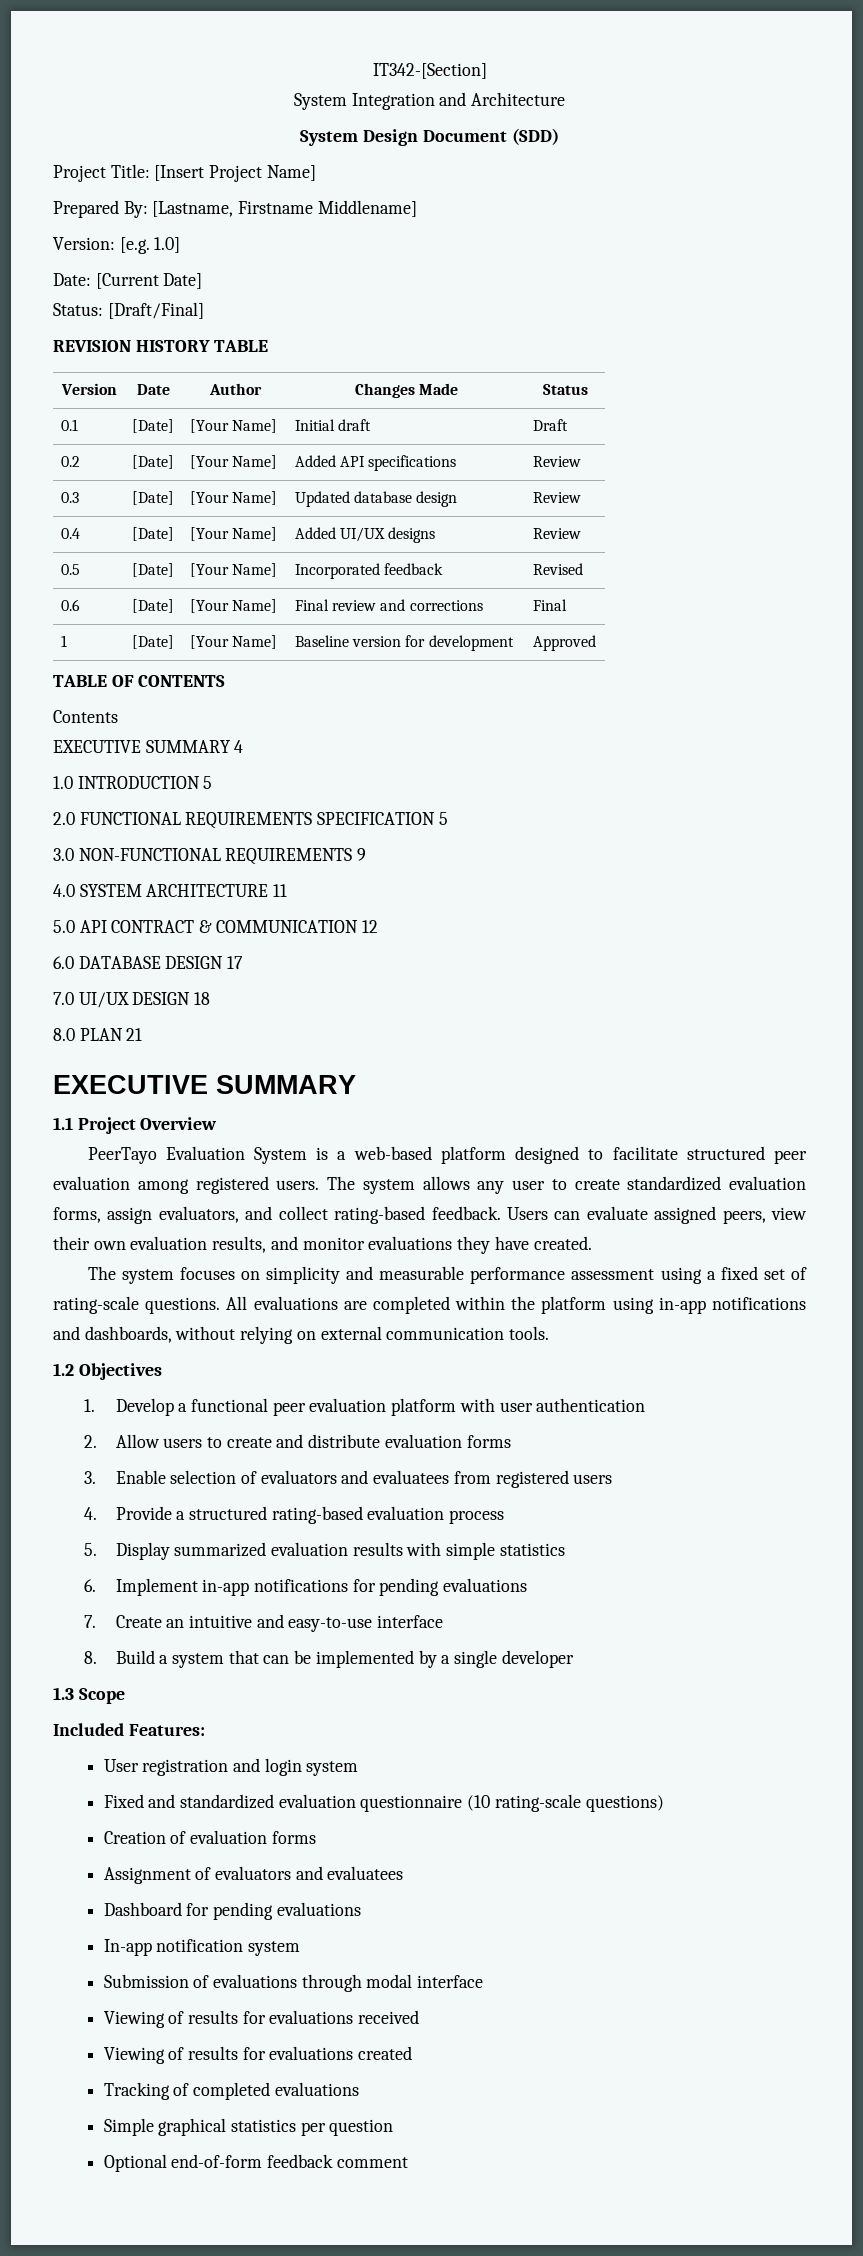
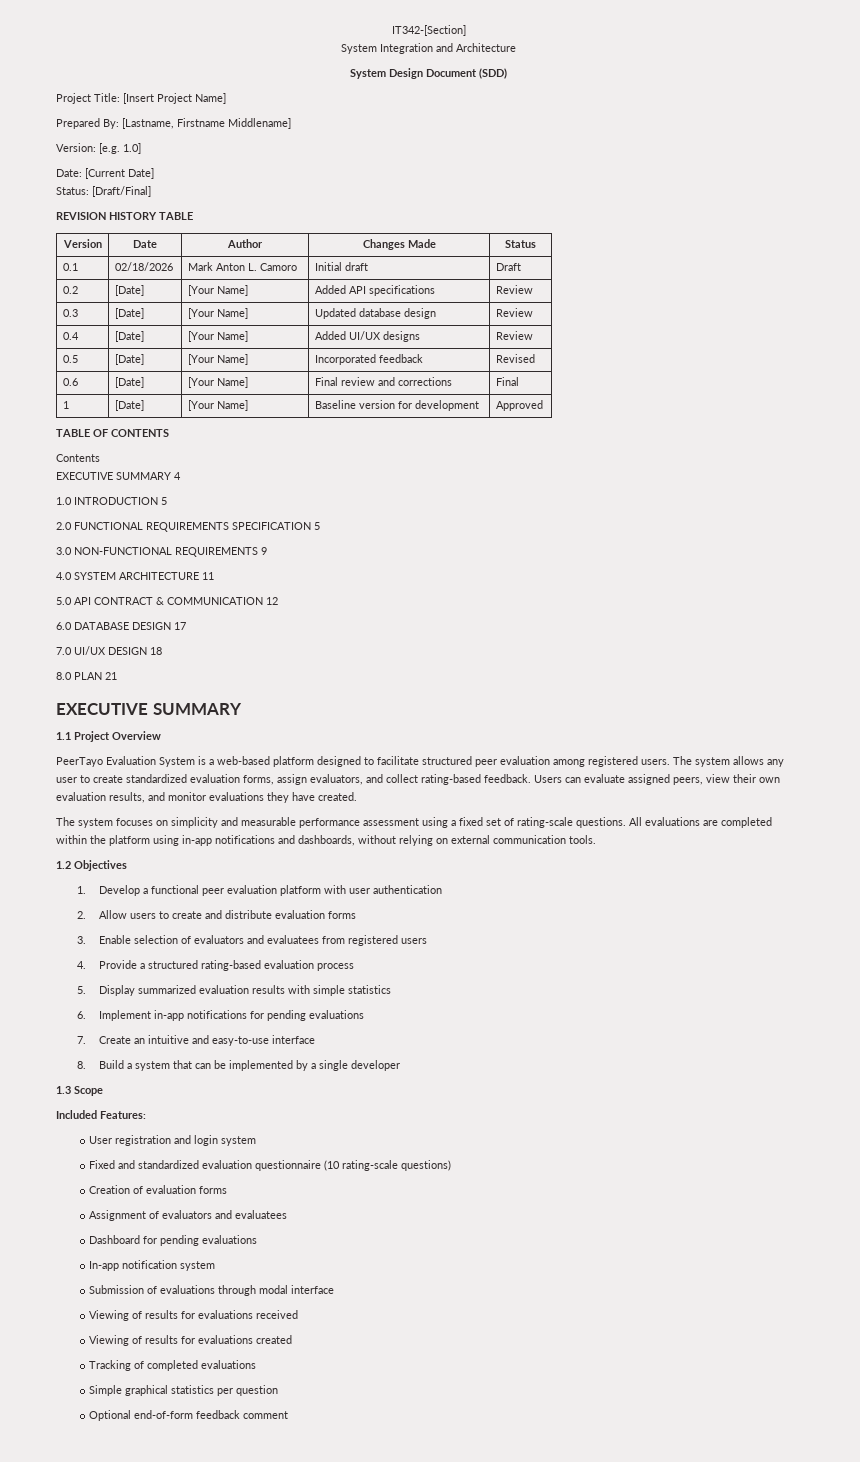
[131,419,174,433] [189,419,277,433] [Date] | [Your Name] -> [114,262,173,271] [187,262,297,271] 02/18/2026 | Mark Anton L. Camoro

